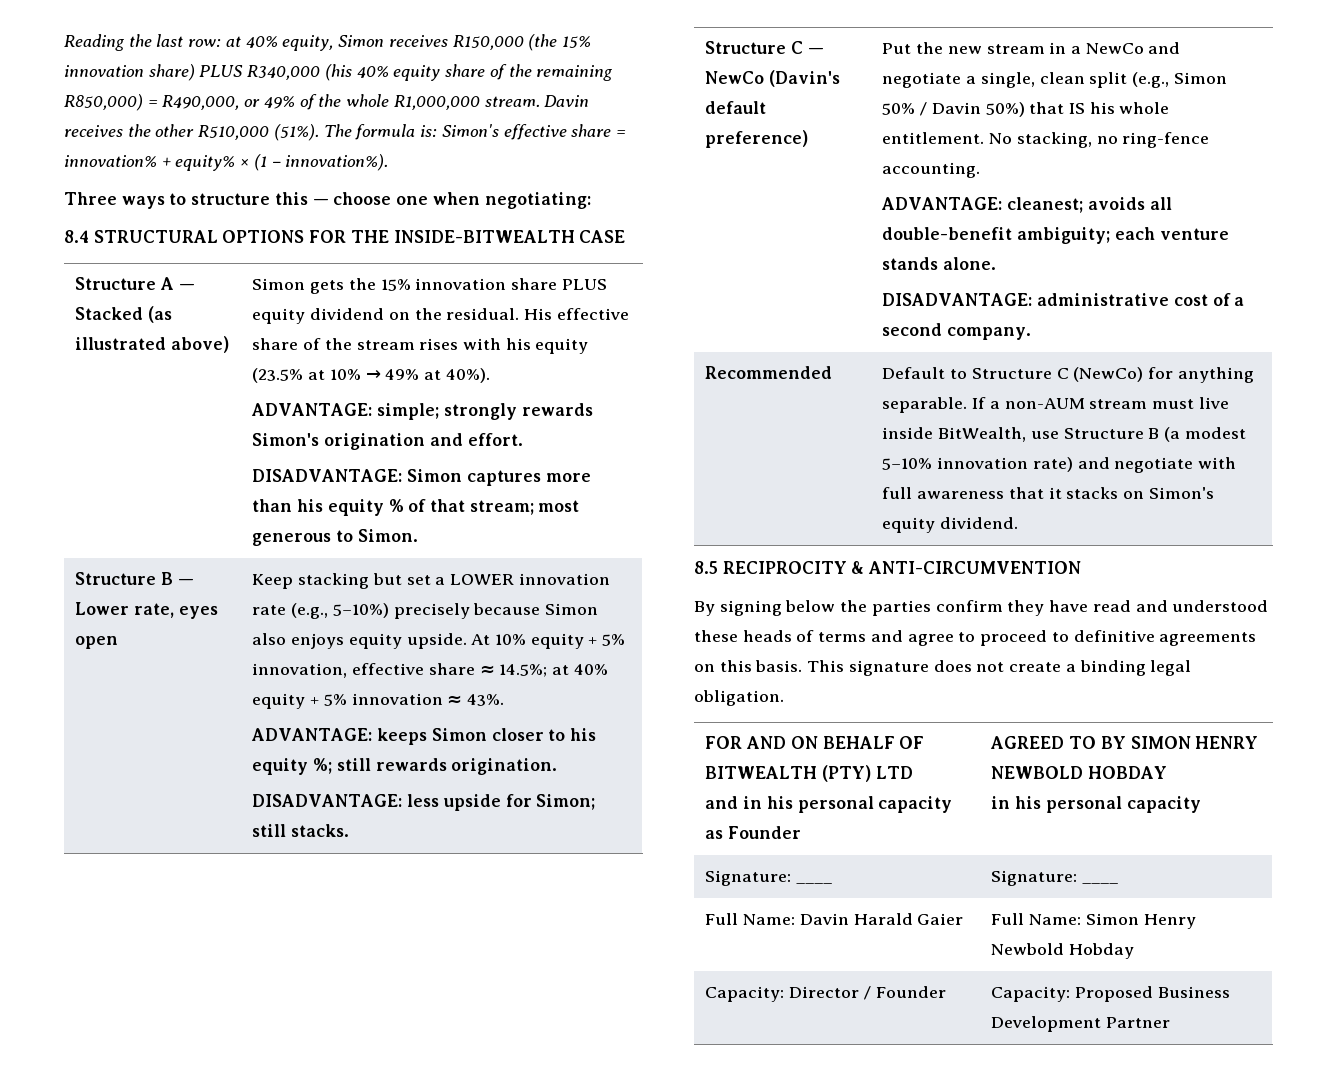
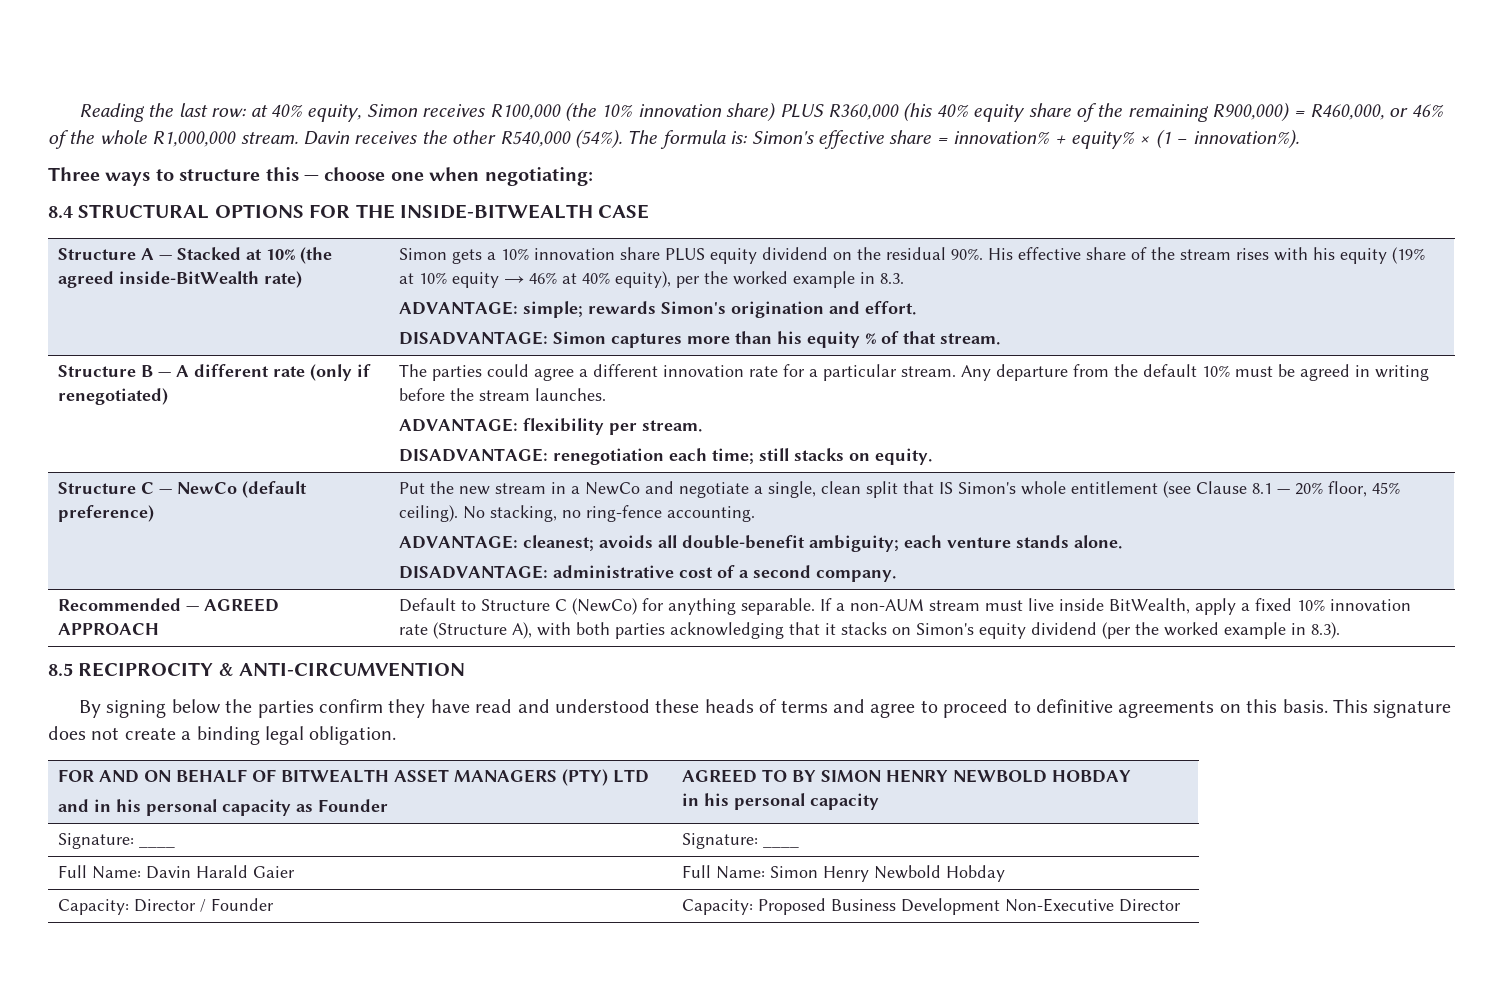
[452,34,591,51] R150,000 (the 15% -> [489,102,634,122] R100,000 (the 10%
[247,65,321,80] R340,000 -> [828,104,900,120] R360,000
[64,94,295,111] R850,000) = R490,000, or 49% -> [1212,102,1444,122] R900,000) = R460,000, or 46%
[198,124,319,141] R510,000 (51%). -> [499,129,622,149] R540,000 (54%).
[148,306,173,323] [75,336,230,353] (as illustrated above) -> [246,247,333,264] [58,271,303,288] at 10% (the agreed inside-BitWealth rate)
[348,278,411,291] the 15% -> [487,248,530,260] a 10%
[446,308,520,320] residual. -> [886,247,984,260] residual 90%.
[252,368,490,383] (23.5% at 10% → 49% at 40%). -> [1392,247,1426,264] [399,271,905,288] (19% at 10% equity → 46% at 40% equity), per the worked example in 8.3.
[443,403,517,420] strongly -> (584, 309) none
[469,500,580,515] [252,529,418,546] [75,572,194,585] [75,602,218,619] [75,636,119,649] [252,573,610,589] [252,603,599,619] [252,633,626,649] [252,663,608,678] [252,693,505,709] [251,728,597,745] [252,758,558,775] [252,794,596,811] [252,824,350,837] stream; most generous to Simon. // Structure B — Lower rate, eyes open | Keep stacking but set a LOWER innovation rate (e.g., 5–10%) precisely because Simon also enjoys equity upside. At 10% equity + 5% innovation, effective share ≈ 14.5%; at 40% equity + 5% innovation ≈ 43%. // ADVANTAGE: keeps Simon closer to his equity %; still rewards origination. // DISADVANTAGE: less upside for Simon; still stacks. -> [940,333,1001,345] [58,364,372,381] [58,388,169,405] [399,364,1430,381] [399,388,607,401] [399,418,703,435] [399,448,933,465] stream. // Structure B — A different rate (only if renegotiated) | The parties could agree a different innovation rate for a particular stream. Any departure from the default 10% must be agreed in writing before the stream launches. // ADVANTAGE: flexibility per stream. // DISADVANTAGE: renegotiation each time; still stacks on equity.
[769,70,841,87] [705,101,767,114] (Davin's default -> [242,481,308,498] (default
[1132,72,1227,88] [882,102,1170,117] [882,132,985,144] (e.g., Simon 50% / Davin 50%) that IS his whole entitlement. -> [903,481,1401,498] [399,505,459,522] that IS Simon's whole entitlement (see Clause 8.1 — 20% floor, 45% ceiling).
(833, 372) none -> [186,598,280,612] [58,623,160,635] — AGREED APPROACH
[1030,427,1246,442] [882,457,1237,473] [882,487,1005,499] use Structure B (a modest 5–10% innovation rate) and negotiate with full awareness -> [1195,598,1412,615] [399,622,785,639] apply a fixed 10% innovation rate (Structure A), with both parties acknowledging
[940,517,1019,529] dividend. -> [1031,622,1341,639] dividend (per the worked example in 8.3).
(818, 772) none -> [394,769,558,783] ASSET MANAGERS
[1106,1017,1171,1028] Partner -> [1005,898,1182,912] Non-Executive Director

